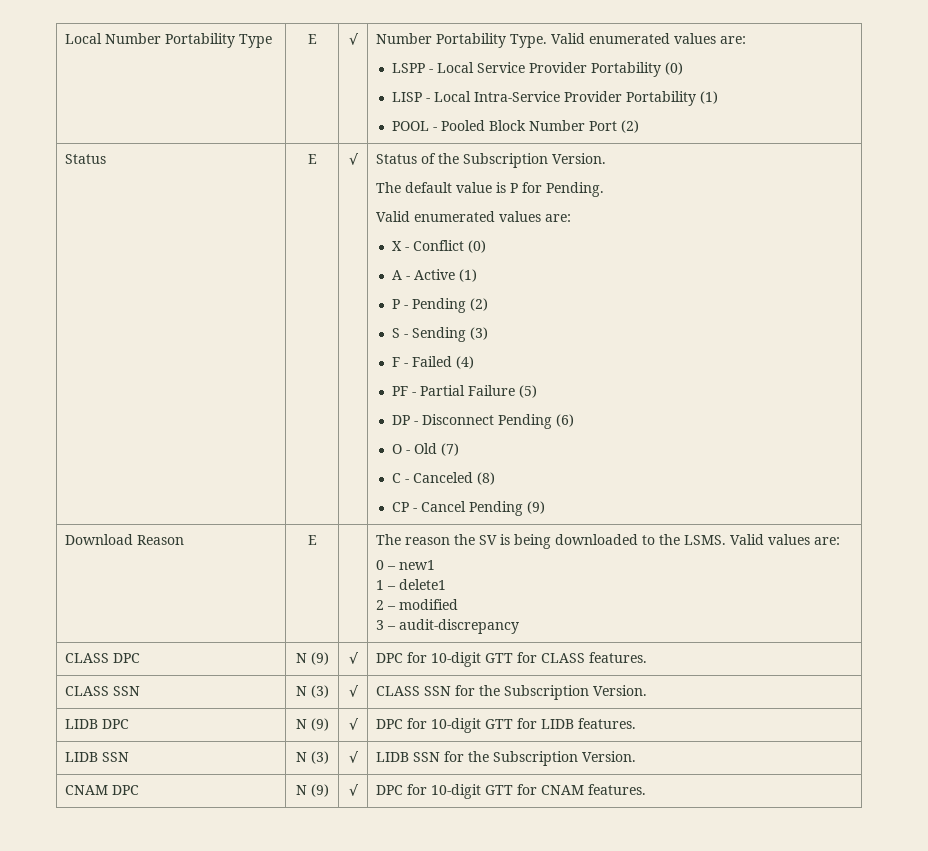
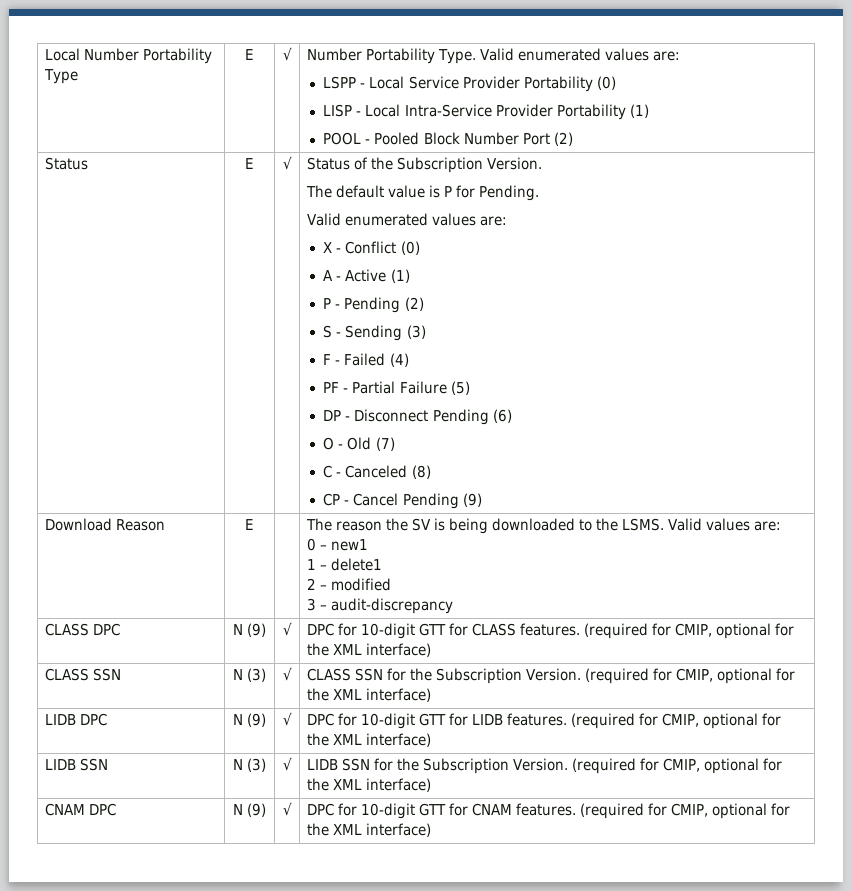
(648, 657) none -> [584,623,795,639] [306,643,431,657] (required for CMIP, optional for the XML interface)
(648, 690) none -> [585,668,796,684] [306,688,431,702] (required for CMIP, optional for the XML interface)
(637, 723) none -> [571,713,782,729] [306,733,431,747] (required for CMIP, optional for the XML interface)
(637, 756) none -> [572,758,783,774] [306,778,431,792] (required for CMIP, optional for the XML interface)
(647, 789) none -> [580,803,791,819] [306,823,431,837] (required for CMIP, optional for the XML interface)

